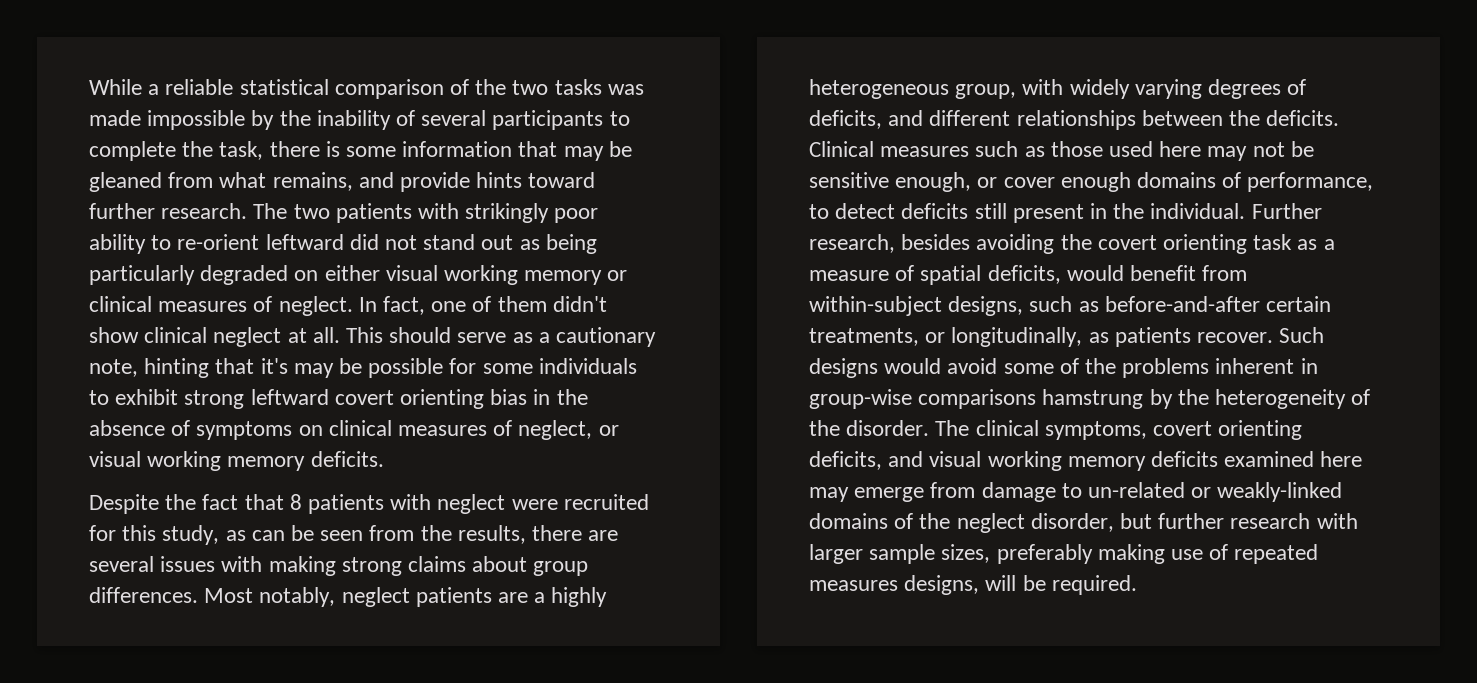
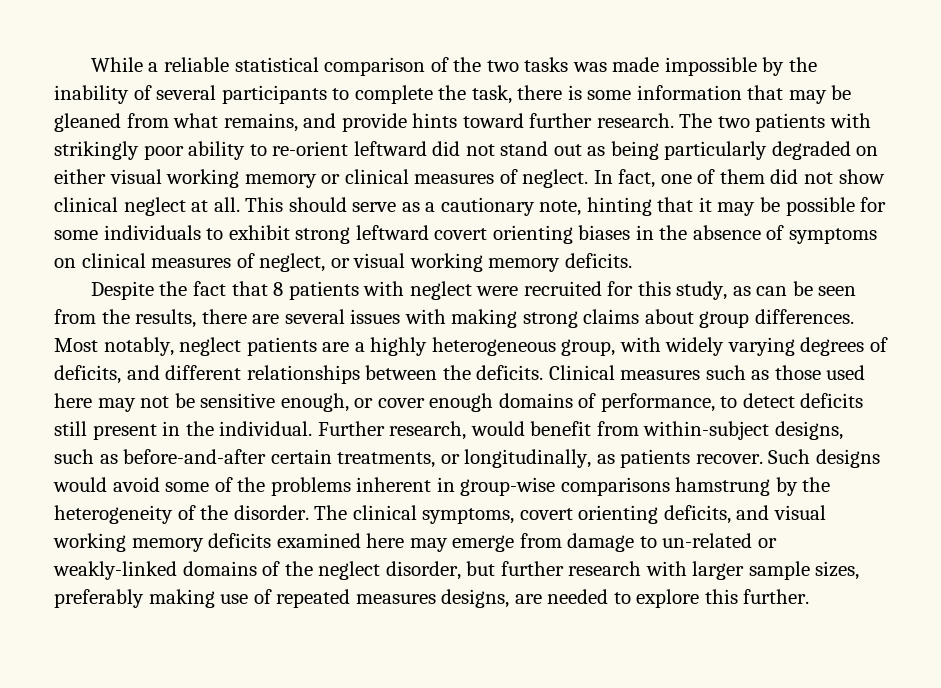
[552,296,607,312] didn't -> [770,169,834,184] did not
[260,358,288,374] it's -> [698,197,712,212] it
[490,389,528,405] bias -> [578,225,631,240] biases
[901,234,1335,254] [809,265,1061,285] besides avoiding the covert orienting task as a measure of spatial deficits, -> (467, 430) none
[985,575,1137,595] will be required. -> [514,589,810,608] are needed to explore this further.

